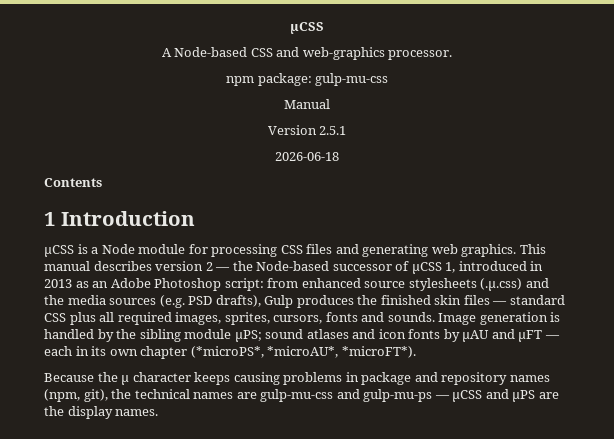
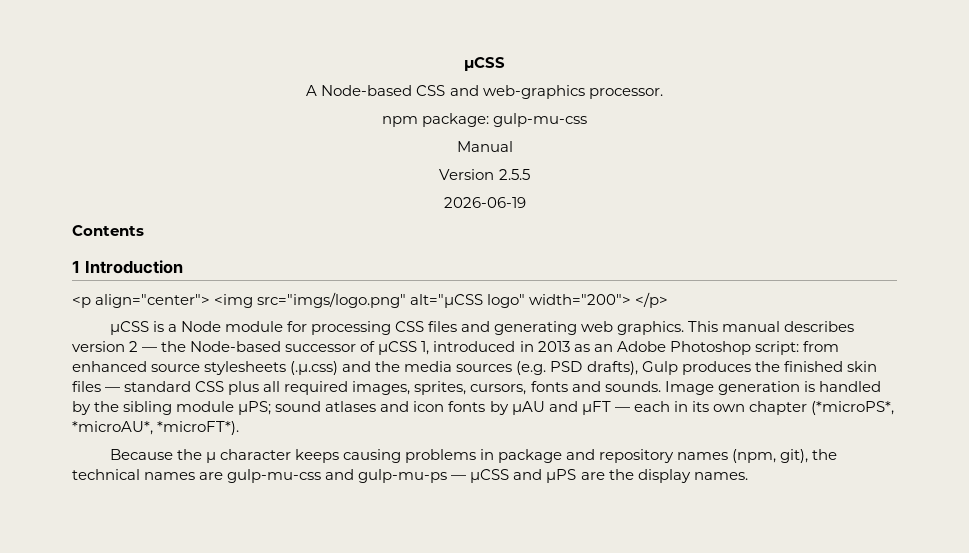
[319,126,347,135] [275,152,339,161] 2.5.1 // 2026-06-18 -> [498,169,530,180] [443,197,526,208] 2.5.5 // 2026-06-19
(195, 218) none -> [72,292,669,308] // <p align="center"> <img src="imgs/logo.png" alt="µCSS logo" width="200"> </p>

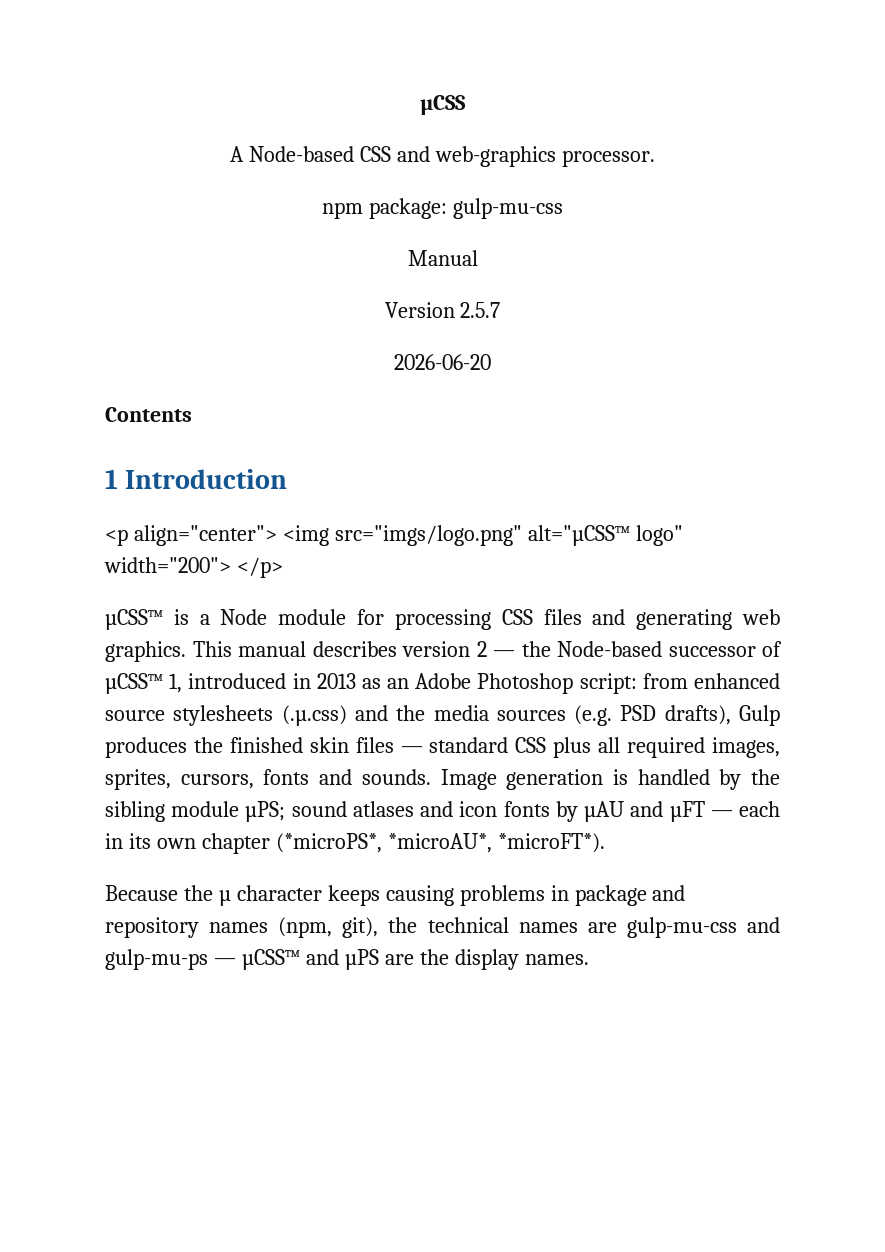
[498,169,530,180] [443,197,526,208] 2.5.5 // 2026-06-19 -> [460,302,501,318] [394,354,491,370] 2.5.7 // 2026-06-20
[410,294,484,308] alt="µCSS -> [527,525,630,546] alt="µCSS™
[109,321,149,335] µCSS -> [105,609,163,630] µCSS™
[378,341,418,355] µCSS -> [105,673,163,694] µCSS™
[470,469,510,483] µCSS -> [241,949,300,970] µCSS™

